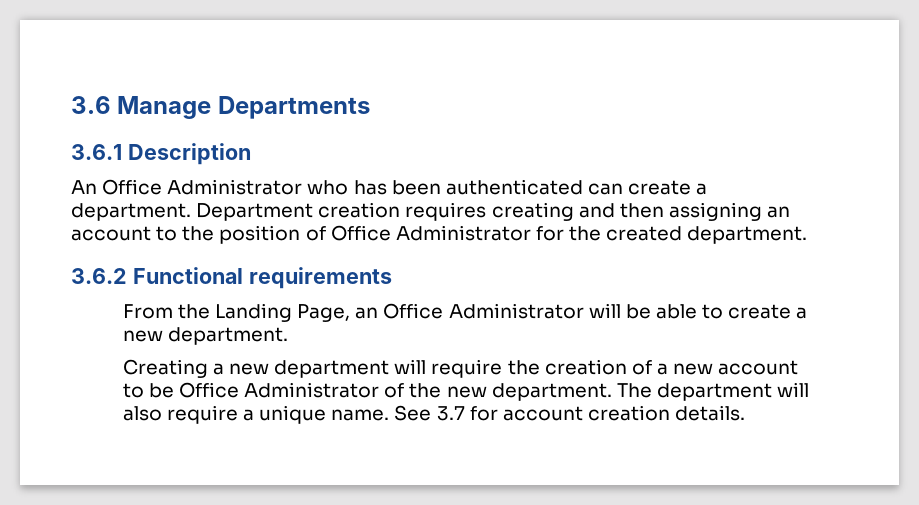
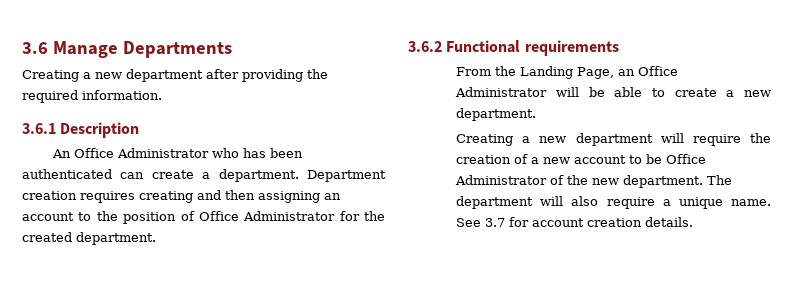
(370, 107) none -> [22,69,328,82] [22,90,162,103] // Creating a new department after providing the required information.

